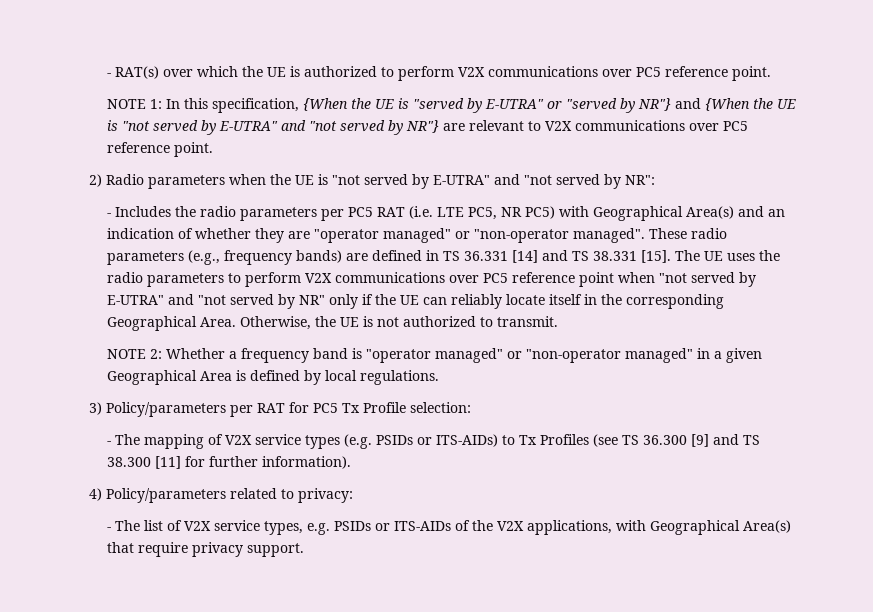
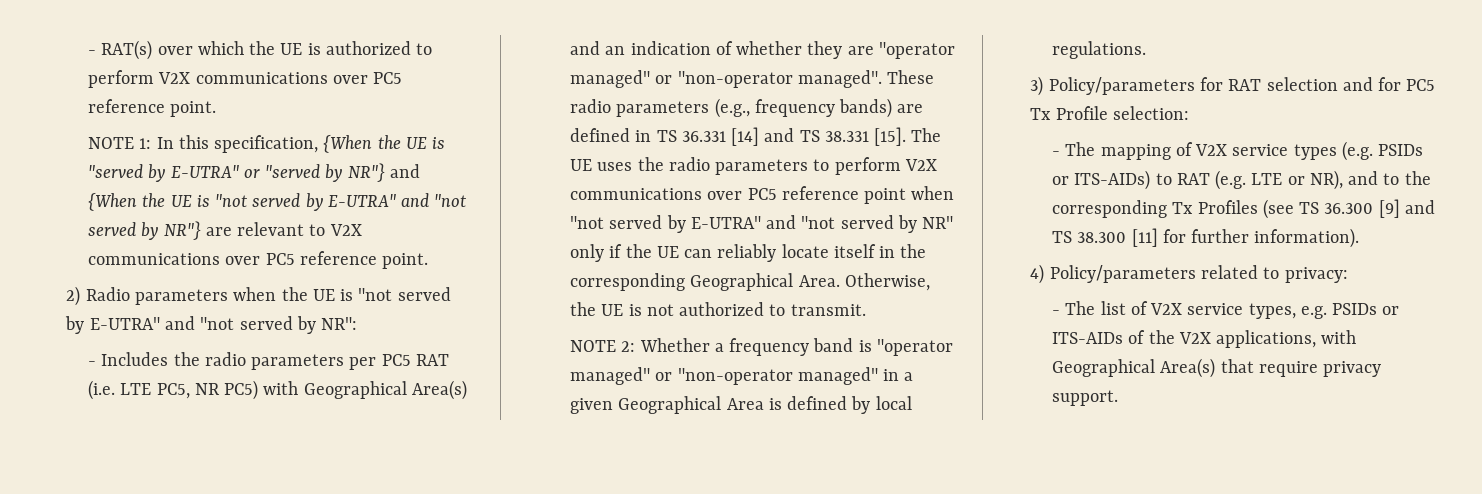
[229,403,285,417] per RAT -> [1200,77,1373,91] for RAT selection and
(516, 440) none -> [1176,170,1431,190] [1051,200,1167,218] RAT (e.g. LTE or NR), and to the corresponding

